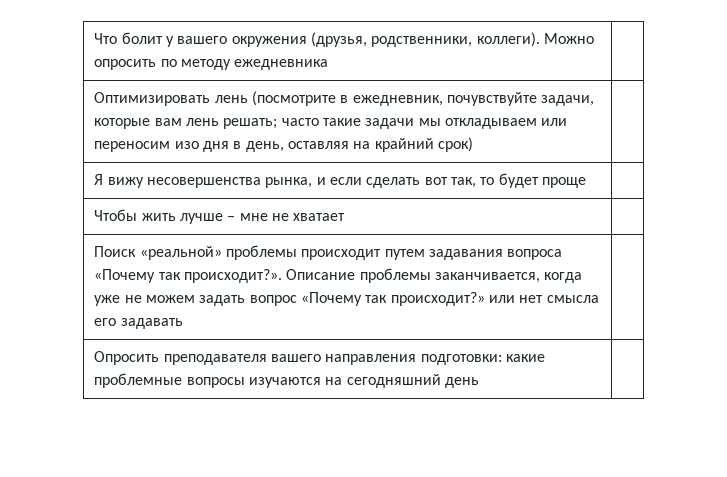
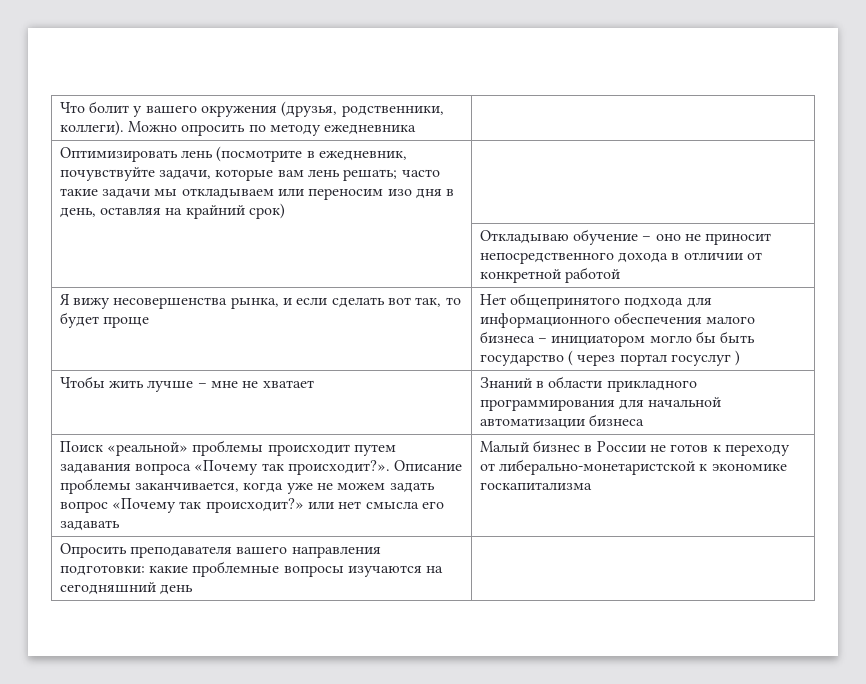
(473, 144) none -> [479,229,772,245] [479,252,763,264] [479,267,621,283] // | Откладываю обучение – оно не приносит непосредственного дохода в отличии от конкретной работой
(586, 182) none -> [479,293,712,309] [479,312,756,328] [479,331,756,347] [479,350,741,366] Нет общепринятого подхода для информационного обеспечения малого бизнеса – инициатором могло бы быть государство ( через портал госуслуг )
(346, 217) none -> [479,376,697,392] [479,397,722,411] [479,414,645,429] Знаний в области прикладного программирования для начальной автоматизации бизнеса
(183, 323) none -> [479,440,790,456] [479,459,787,475] [479,482,592,490] Малый бизнес в России не готов к переходу от либерально-монетаристской к экономике госкапитализма

